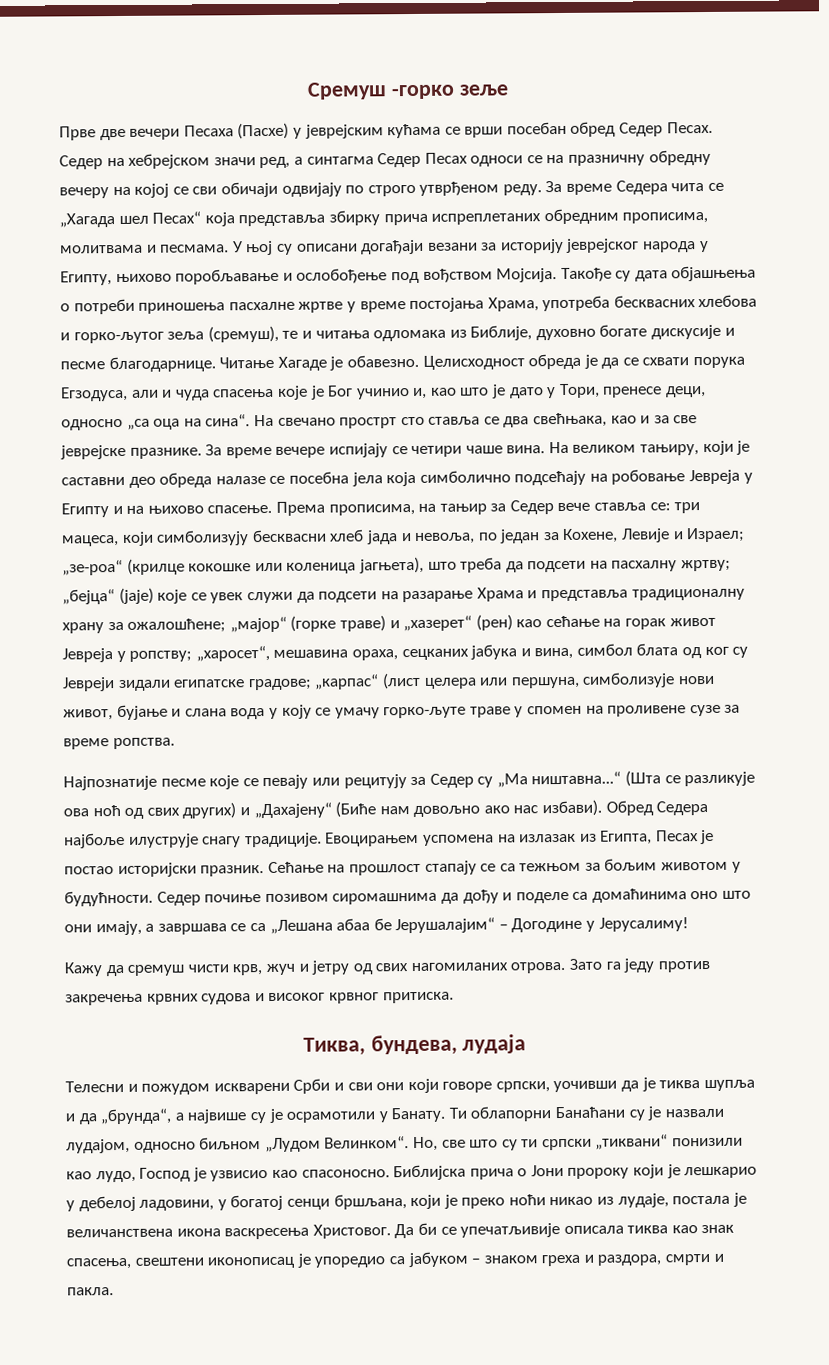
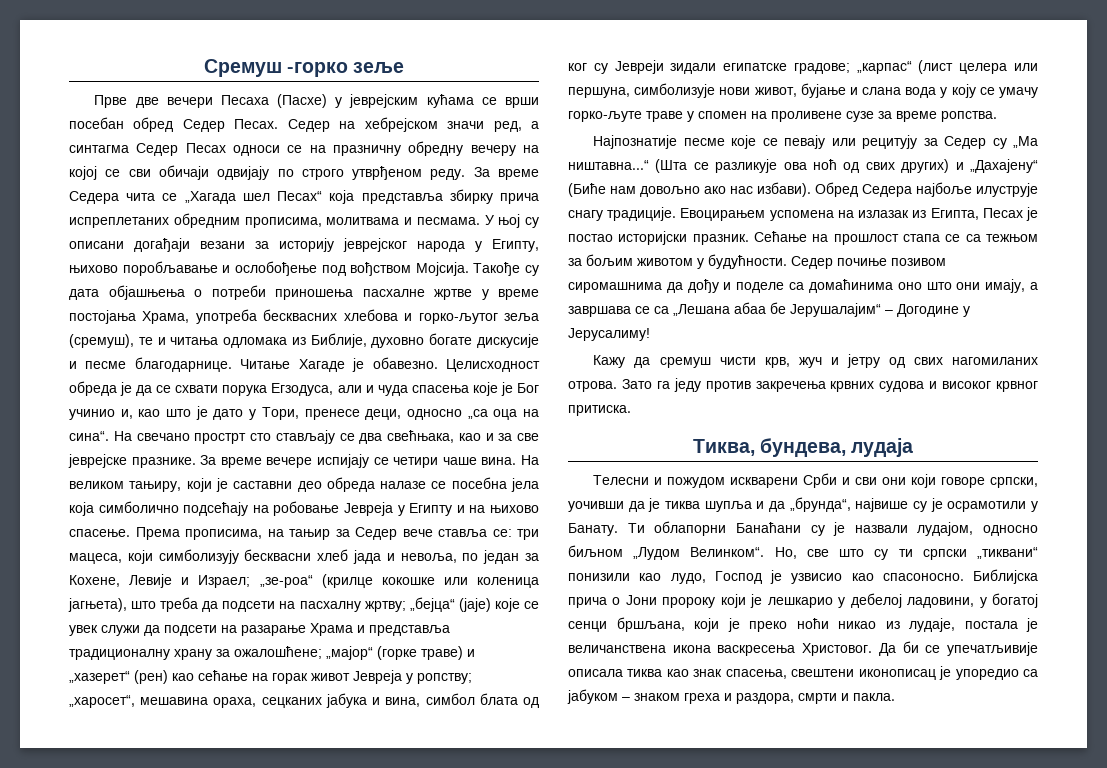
[428,416,481,425] ставља -> [275,430,335,444] стављају
[424,860,477,875] стапају -> [903,234,940,242] стапа
[174,1112,184,1121] а -> (851, 504) none

